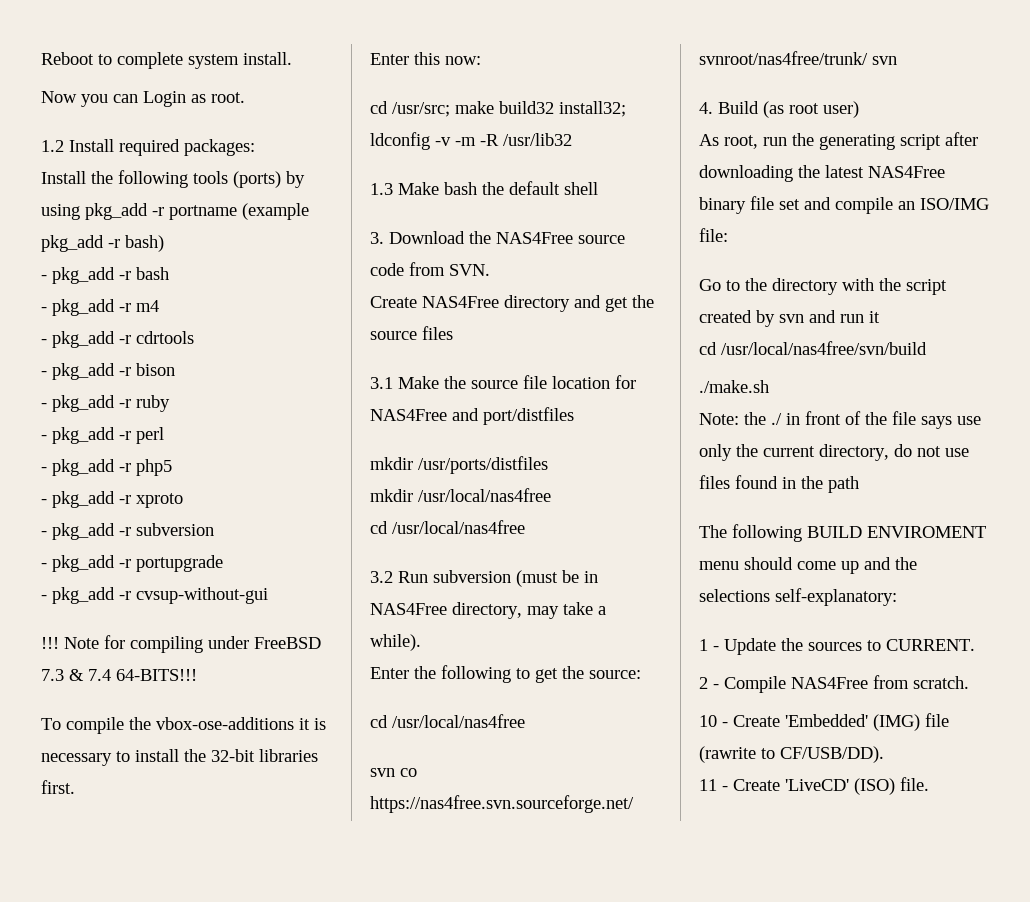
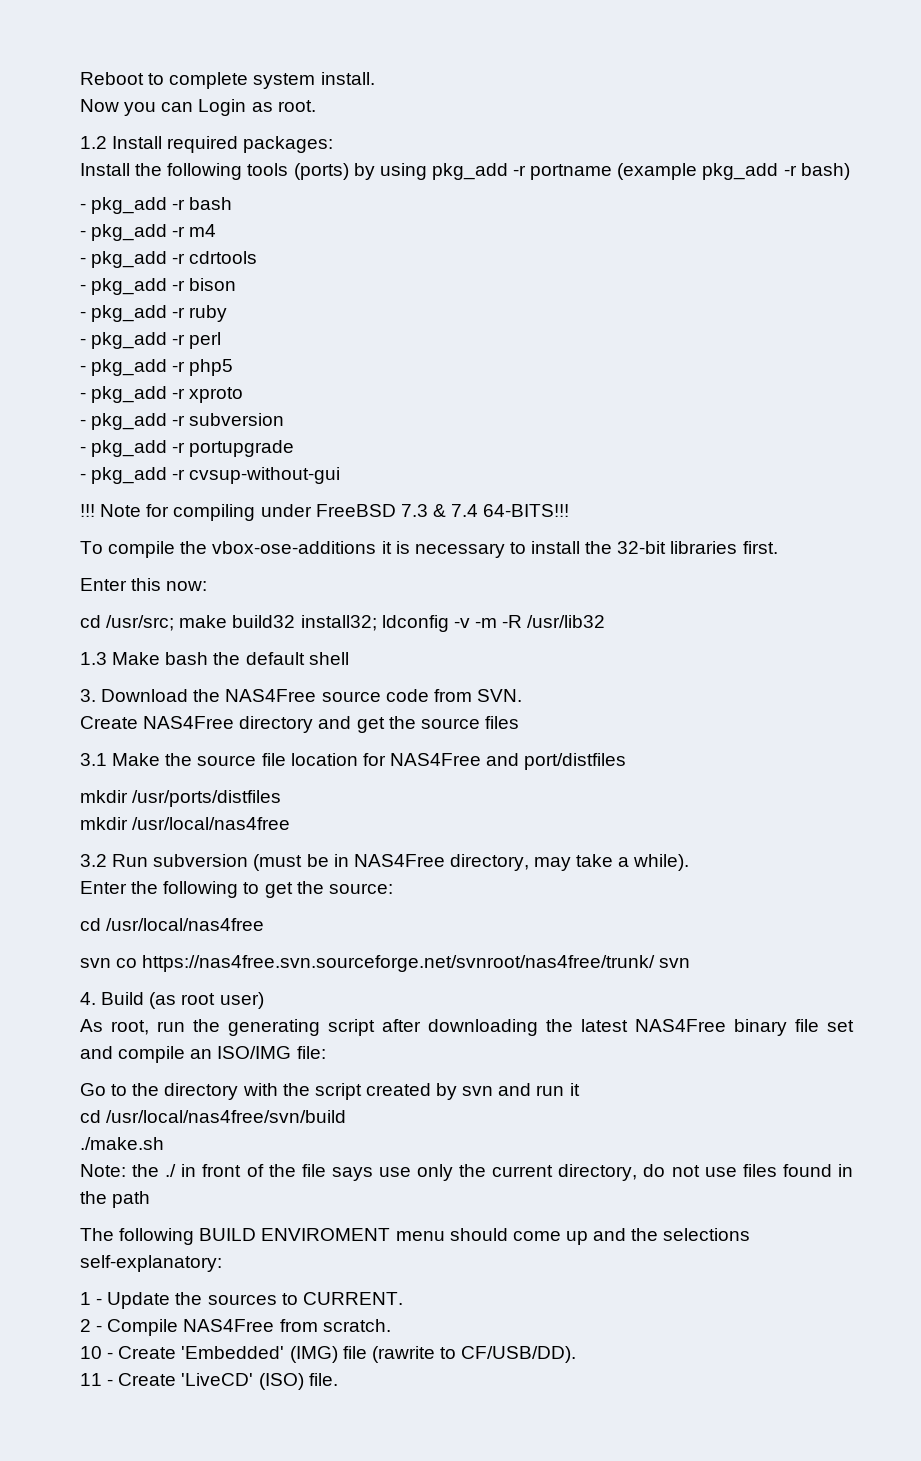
[370,520,525,534] // cd /usr/local/nas4free -> (291, 823) none

